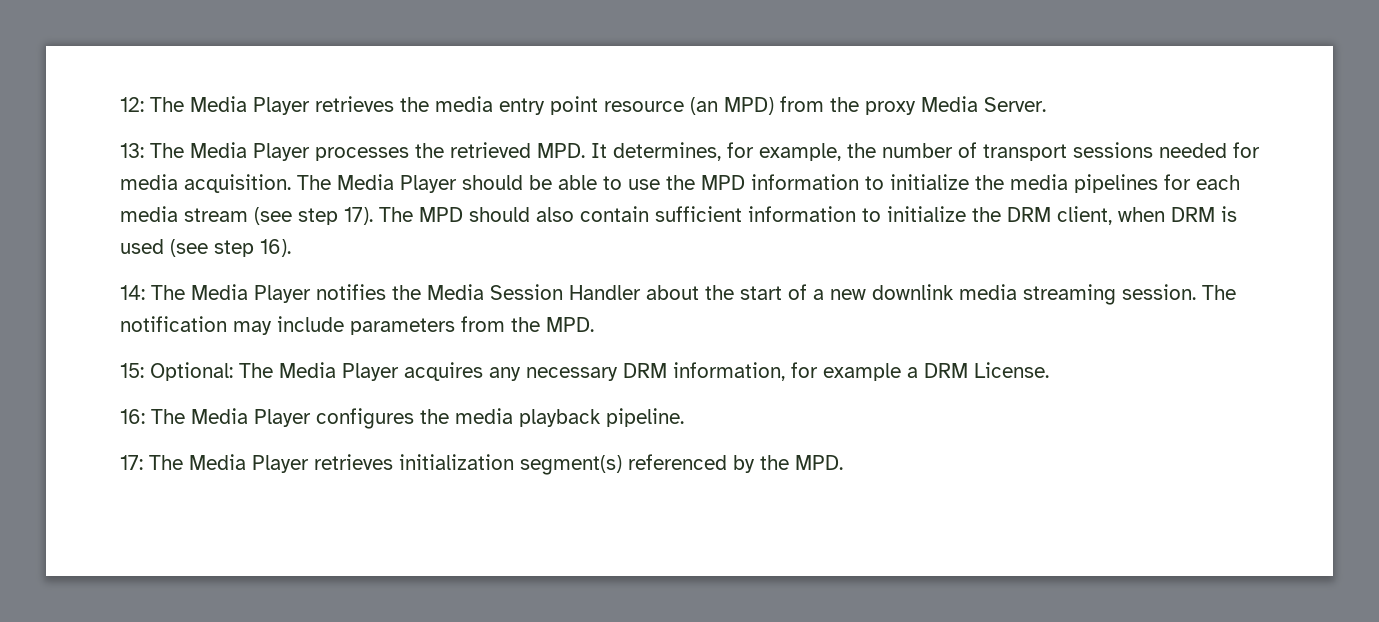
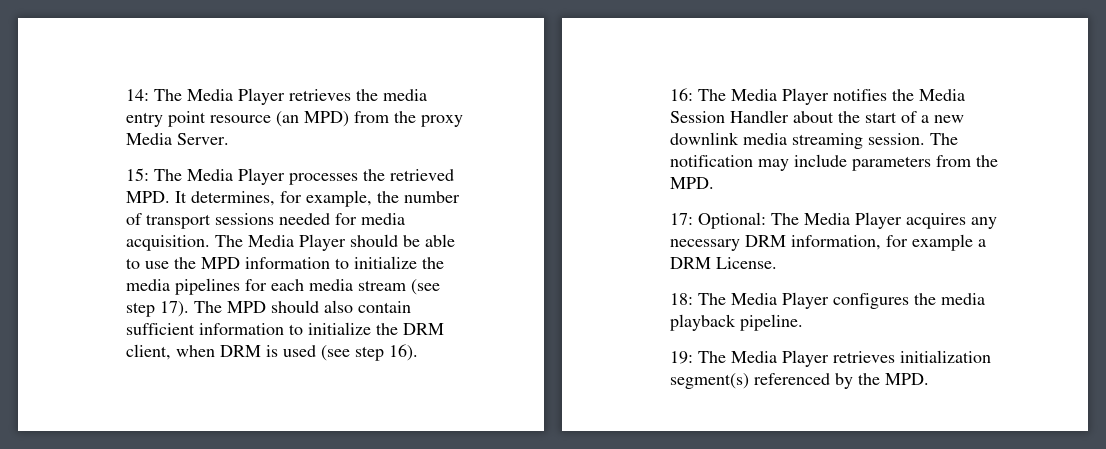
[119,97,144,112] 12: -> [126,89,150,101] 14:
[119,143,144,158] 13: -> [126,168,150,181] 15:
[119,285,145,300] 14: -> [670,88,694,101] 16:
[119,363,144,378] 15: -> [670,213,694,225] 17:
[119,409,145,424] 16: -> [670,293,694,305] 18:
[119,455,143,470] 17: -> [670,351,694,364] 19:

